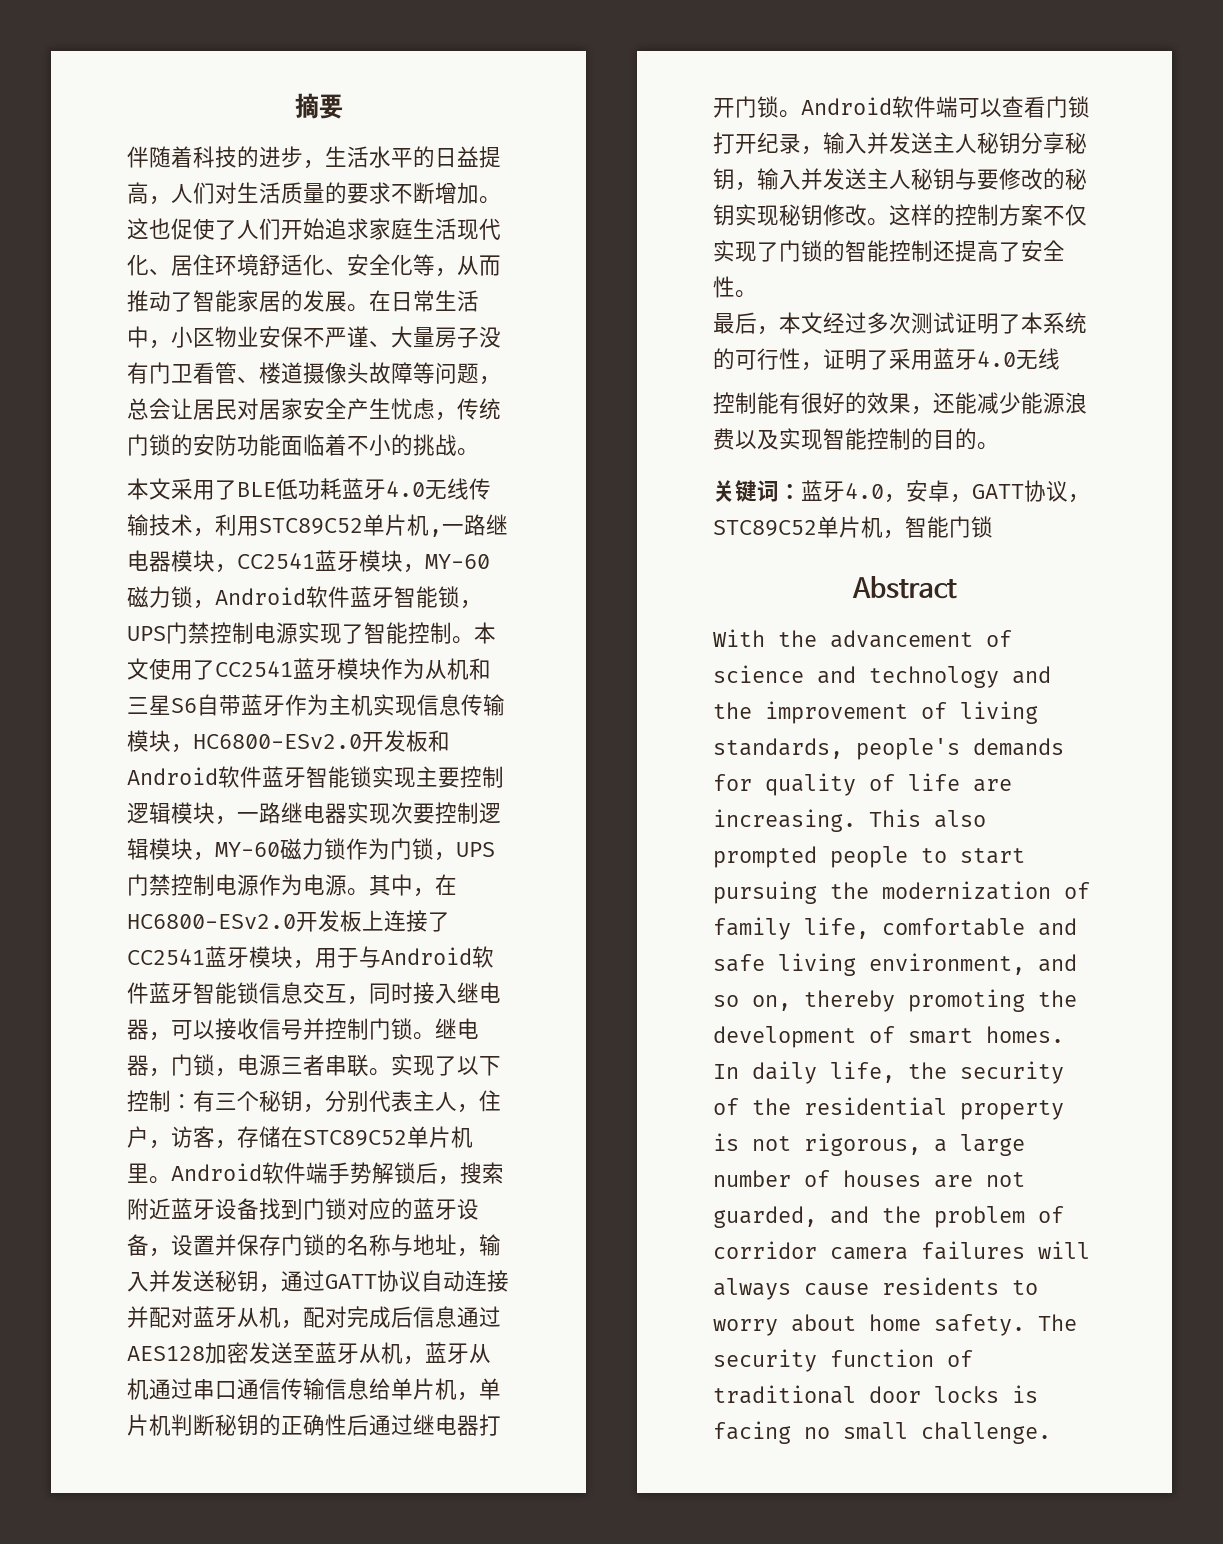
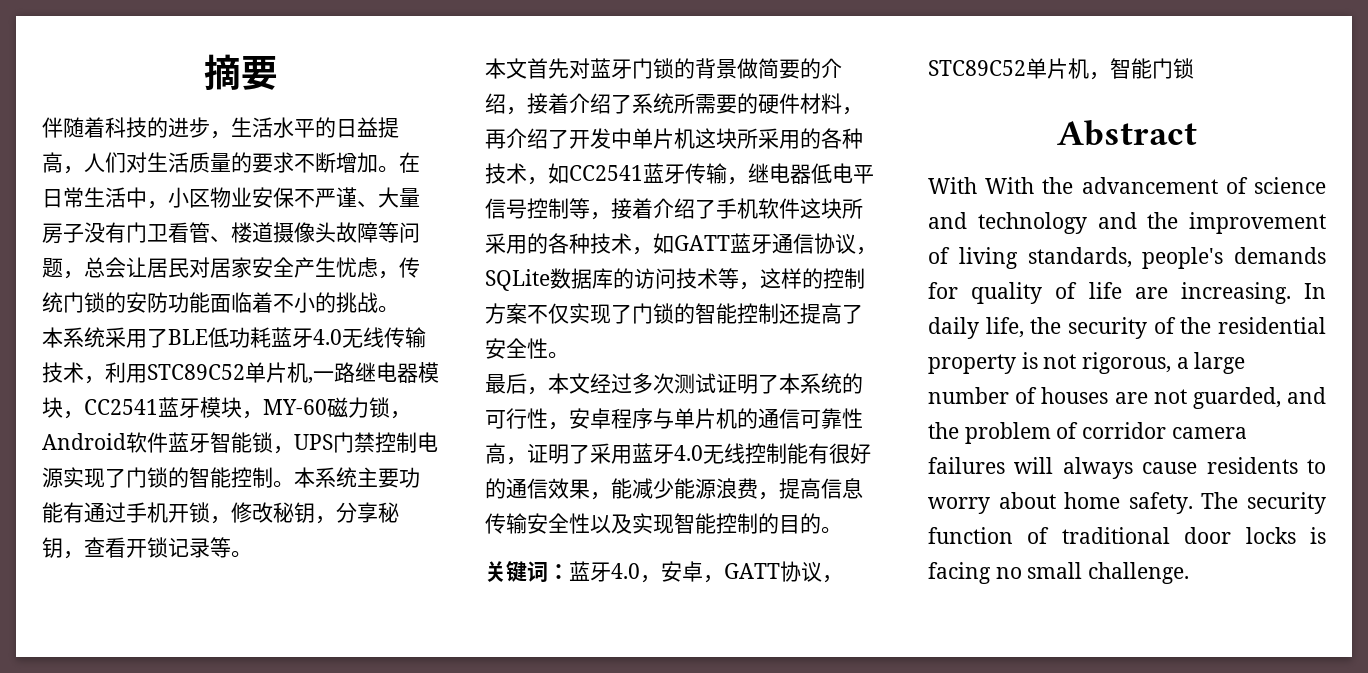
[127,218,501,240] [127,254,501,277] [127,290,369,312] 这也促使了人们开始追求家庭生活现代化、居住环境舒适化、安全化等，从而推动了智能家居的发展。 -> (399, 169) none
[149,478,171,500] 文 -> [63,327,105,348] 系统
(364, 634) none -> [126,467,189,488] 门锁的
[127,658,491,680] [127,694,505,716] [127,730,450,753] [127,766,504,788] [127,802,501,825] [127,838,495,861] [127,874,457,897] [127,910,450,932] [127,946,494,969] [127,982,501,1005] [127,1018,479,1041] [127,1054,501,1077] [127,1090,501,1113] [127,1126,473,1149] [127,1162,504,1185] [127,1198,479,1220] [127,1234,501,1257] [127,1270,509,1293] [127,1306,501,1329] [127,1342,491,1365] [127,1378,501,1401] [127,1414,501,1436] [713,96,1090,118] [713,132,1087,155] [713,168,1087,191] [713,204,889,226] 文使用了CC2541蓝牙模块作为从机和三星S6自带蓝牙作为主机实现信息传输模块，HC6800-ESv2.0开发板和Android软件蓝牙智能锁实现主要控制逻辑模块，一路继电器实现次要控制逻辑模块，MY-60磁力锁作为门锁，UPS门禁控制电源作为电源。其中，在HC6800-ESv2.0开发板上连接了CC2541蓝牙模块，用于与Android软件蓝牙智能锁信息交互，同时接入继电器，可以接收信号并控制门锁。继电器，门锁，电源三者串联。实现了以下控制：有三个秘钥，分别代表主人，住户，访客，存储在STC89C52单片机里。Android软件端手势解锁后，搜索附近蓝牙设备找到门锁对应的蓝牙设备，设置并保存门锁的名称与地址，输入并发送秘钥，通过GATT协议自动连接并配对蓝牙从机，配对完成后信息通过AES128加密发送至蓝牙从机，蓝牙从机通过串口通信传输信息给单片机，单片机判断秘钥的正确性后通过继电器打开门锁。Android软件端可以查看门锁打开纪录，输入并发送主人秘钥分享秘钥，输入并发送主人秘钥与要修改的秘钥实现秘钥修改。 -> [315,467,420,488] [42,502,399,524] [42,537,252,559] [485,58,842,79] [485,93,863,115] [485,128,863,149] [485,163,874,185] [485,198,863,220] [485,233,877,255] [485,268,760,291] 系统主要功能有通过手机开锁，修改秘钥，分享秘钥，查看开锁记录等。 // 本文首先对蓝牙门锁的背景做简要的介绍，接着介绍了系统所需要的硬件材料，再介绍了开发中单片机这块所采用的各种技术，如CC2541蓝牙传输，继电器低电平信号控制等，接着介绍了手机软件这块所采用的各种技术，如GATT蓝牙通信协议，SQLite数据库的访问技术等，
(823, 366) none -> [569,408,863,429] [485,443,527,465] 安卓程序与单片机的通信可靠性高，
(1060, 359) // -> (745, 453) none
[867,392,955,415] 效果，还 -> [506,478,611,500] 通信效果，
(735, 439) none -> [758,478,863,500] [485,513,590,534] ，提高信息传输安全性
(765, 638) none -> [985,177,1035,194] With
[869,809,986,828] [713,846,1025,868] [713,881,1090,904] [713,917,1077,940] [713,953,1077,976] [713,989,1077,1012] [713,1026,1064,1048] This also prompted people to start pursuing the modernization of family life, comfortable and safe living environment, and so on, thereby promoting the development of smart homes. -> (1291, 293) none

